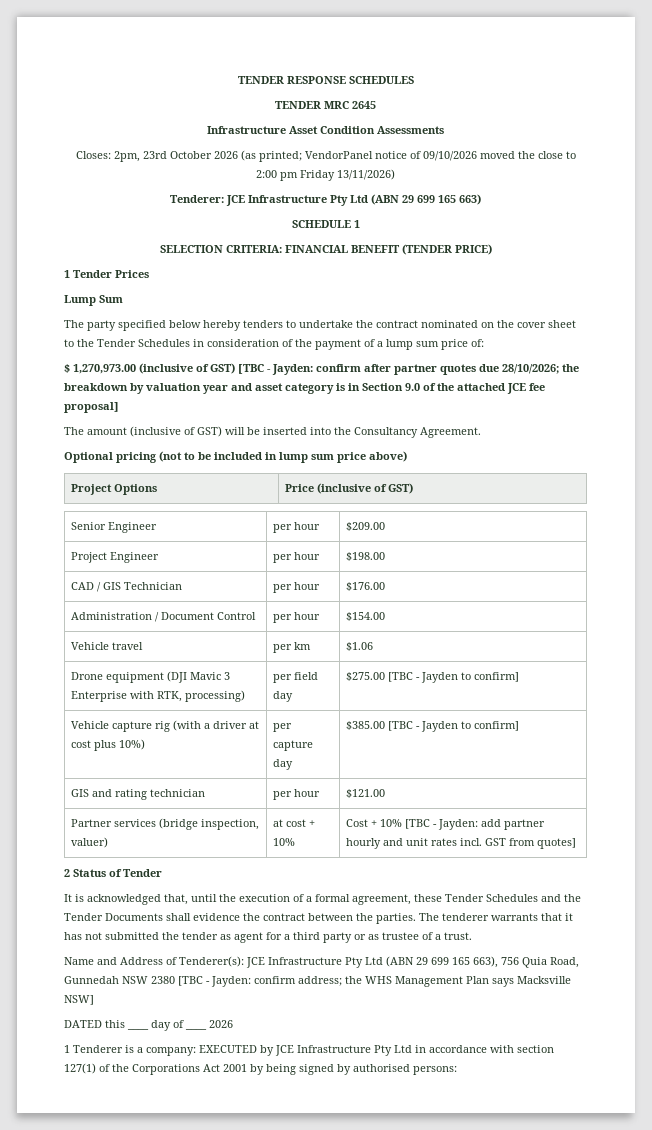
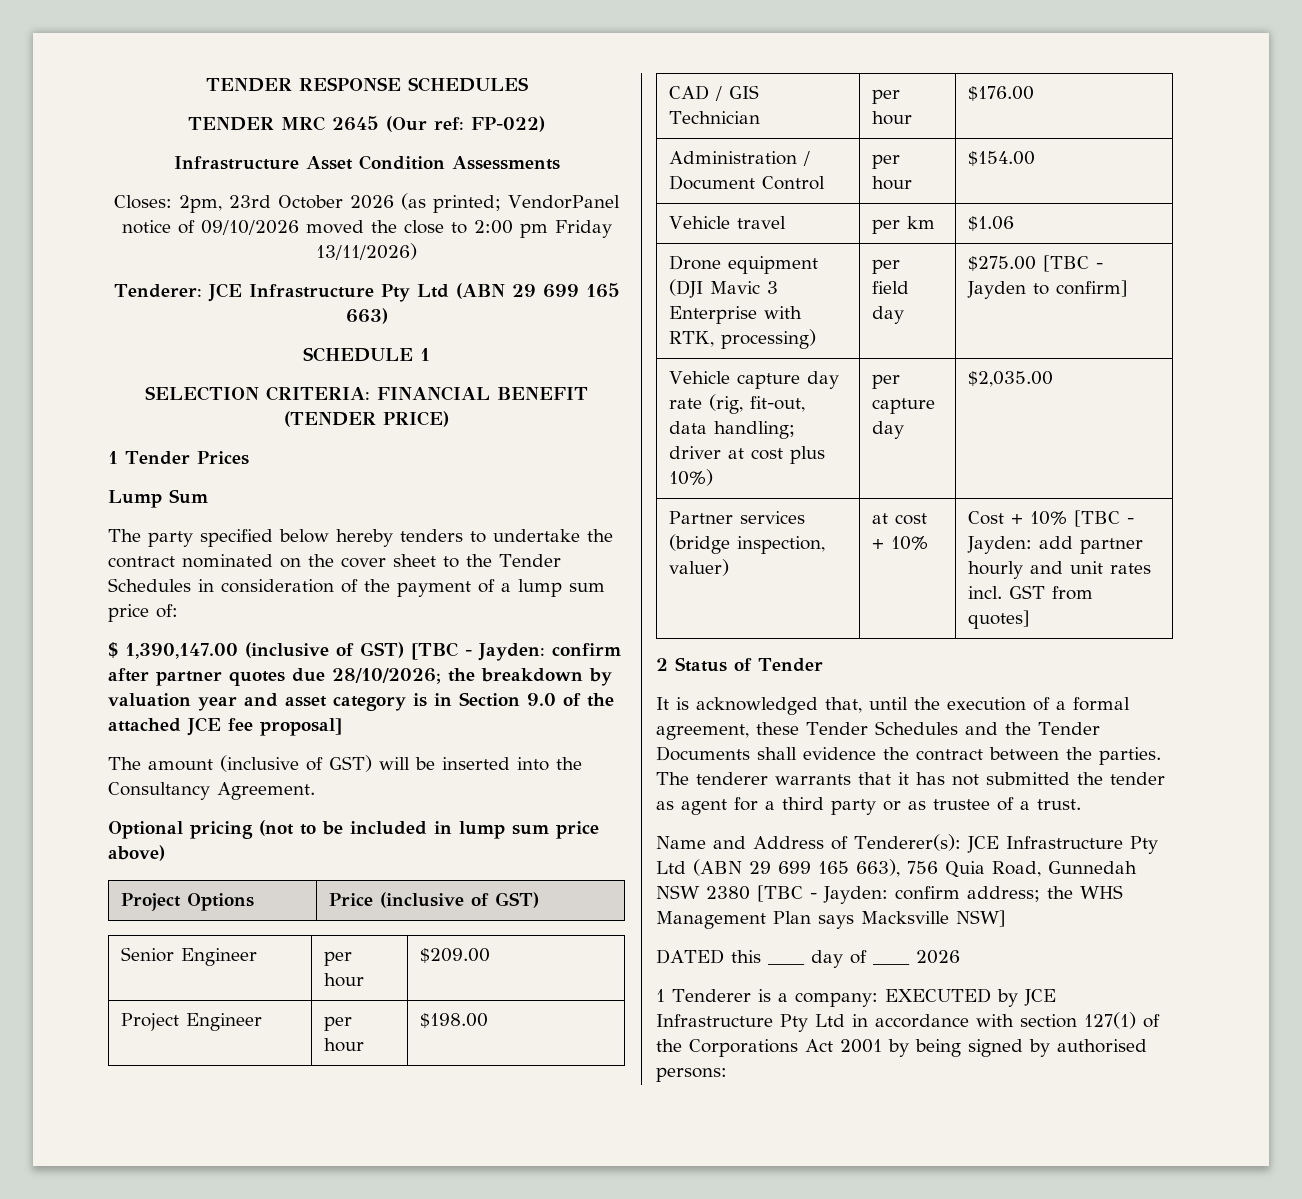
(376, 105) none -> [386,116,545,132] (Our ref: FP-022)
[73,364,136,374] 1,270,973.00 -> [125,643,238,659] 1,390,147.00
[154,720,210,732] rig (with a -> [806,371,839,389] [668,394,805,414] [668,421,795,439] day rate (rig, fit-out, data handling;
[345,721,519,732] [70,789,205,800] [272,789,320,800] [345,789,385,798] $385.00 [TBC - Jayden to confirm] // GIS and rating technician | per hour | $121.00 -> [967,371,1053,387] $2,035.00

